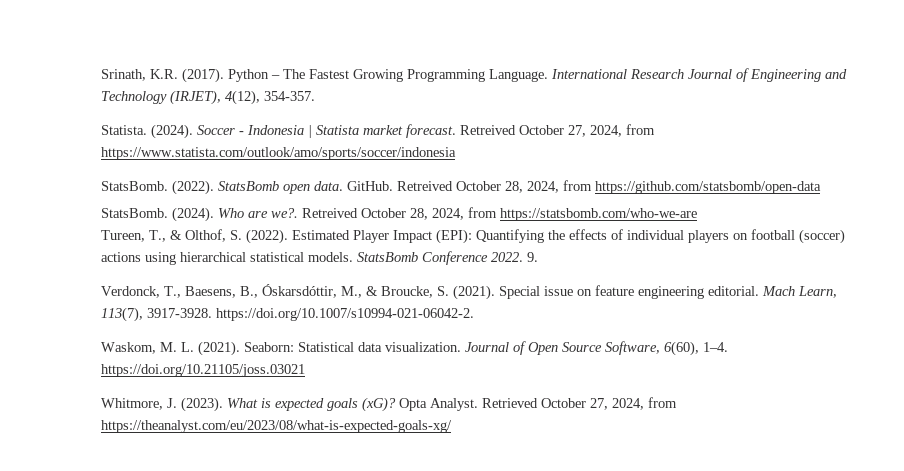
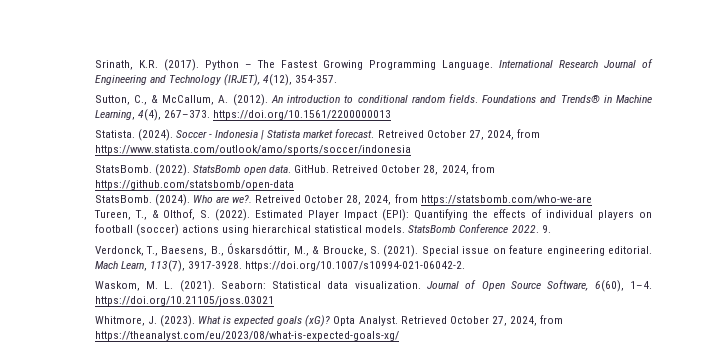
(316, 96) none -> [94,94,652,106] [94,109,391,121] // Sutton, C., & McCallum, A. (2012). An introduction to conditional random fields. Foundations and Trends® in Machine Learning, 4(4), 267–373. https://doi.org/10.1561/2200000013

